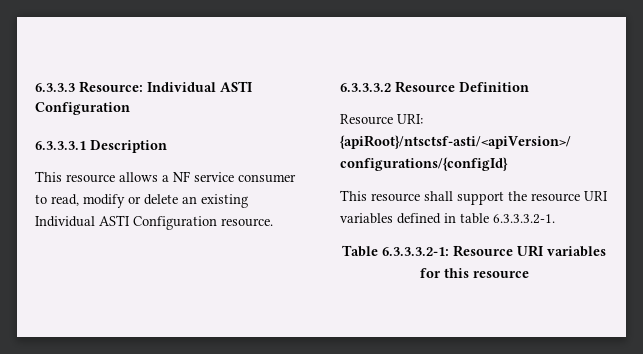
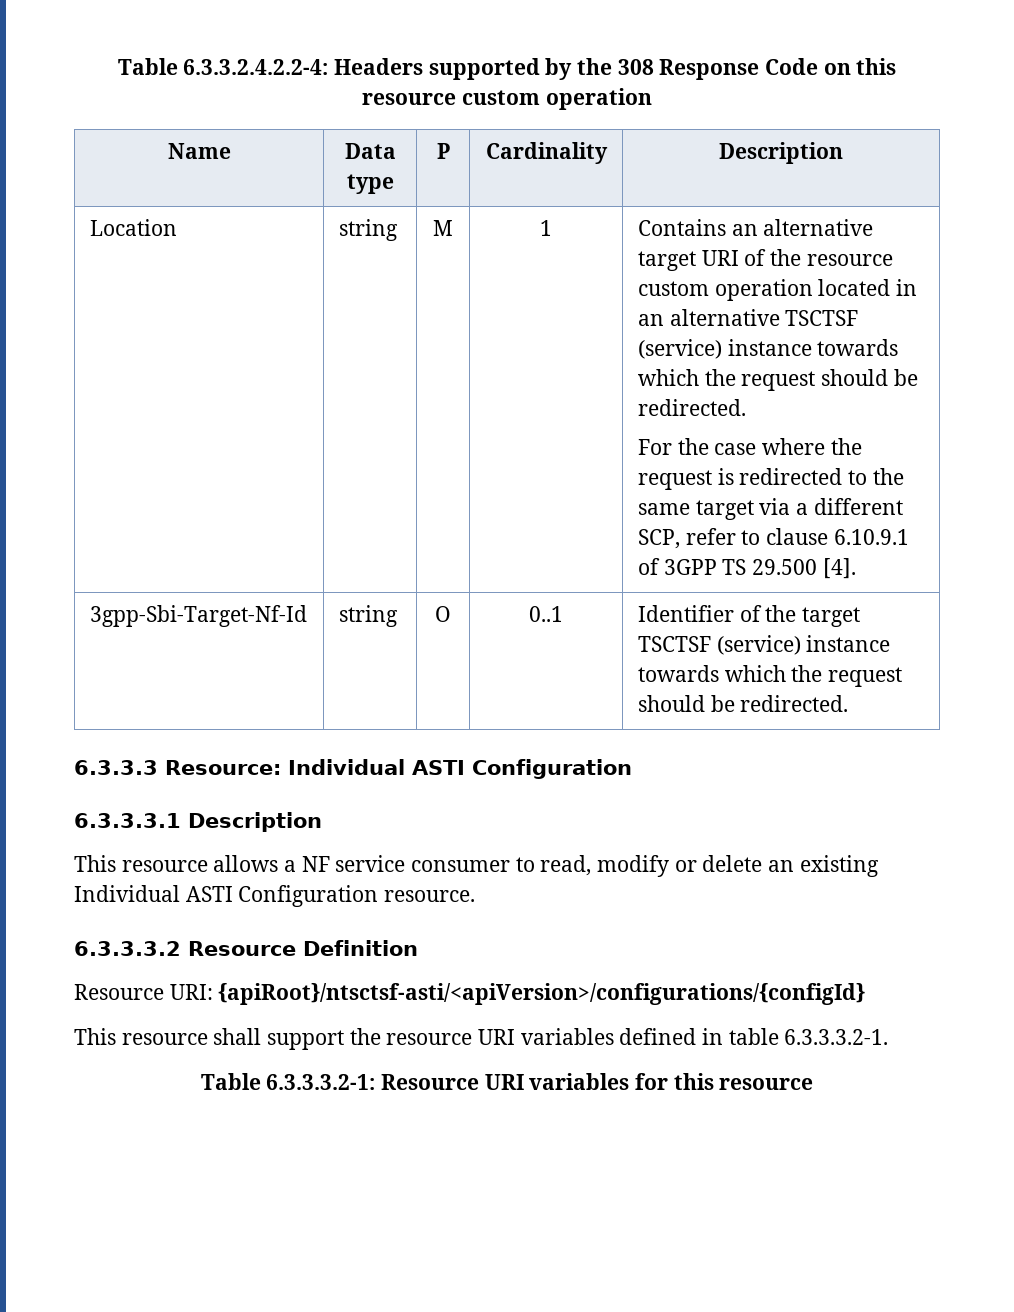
(35, 87) none -> [117,58,897,80] [362,88,652,110] [167,143,231,159] [344,143,396,159] [346,174,394,194] [436,143,450,159] [485,142,608,164] [719,142,843,164] [89,219,177,236] [338,219,398,241] [433,220,453,236] [540,220,552,236] [637,219,874,236] [637,249,893,271] [637,279,917,301] [637,309,859,326] [637,339,899,359] [637,369,918,391] [637,399,746,416] [637,438,862,455] [637,468,904,490] [637,498,903,520] [637,528,909,549] [637,558,856,579] [89,605,307,627] [338,605,398,627] [435,606,451,622] [529,606,563,622] [637,605,860,627] [637,635,891,655] [637,665,902,687] [637,695,849,712] Table 6.3.3.2.4.2.2-4: Headers supported by the 308 Response Code on this resource custom operation // Name | Data type | P | Cardinality | Description // Location | string | M | 1 | Contains an alternative target URI of the resource custom operation located in an alternative TSCTSF (service) instance towards which the request should be redirected. // For the case where the request is redirected to the same target via a different SCP, refer to clause 6.10.9.1 of 3GPP TS 29.500 [4]. // 3gpp-Sbi-Target-Nf-Id | string | O | 0..1 | Identifier of the target TSCTSF (service) instance towards which the request should be redirected. //

